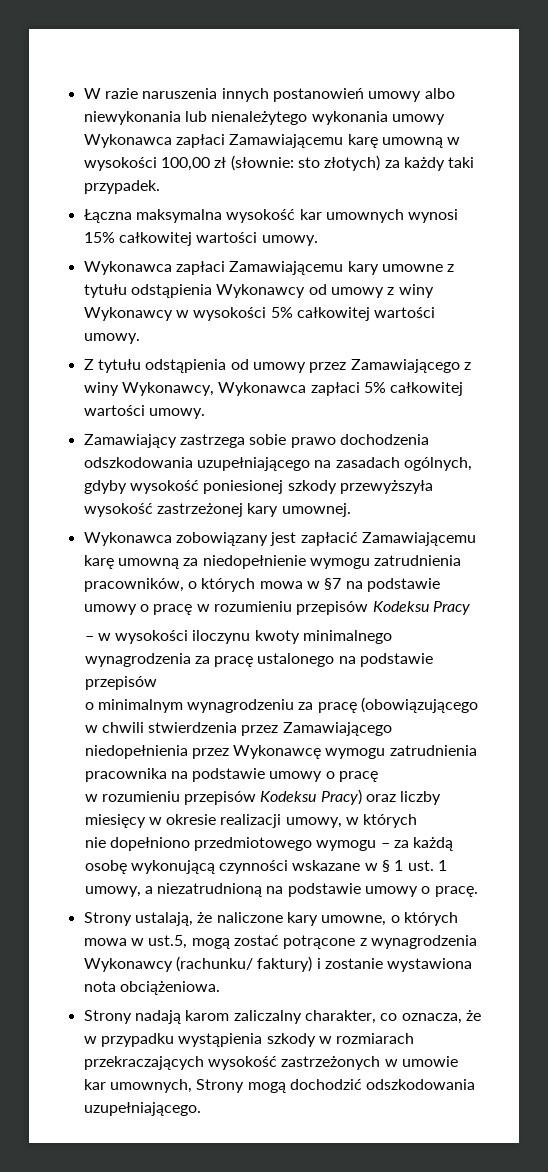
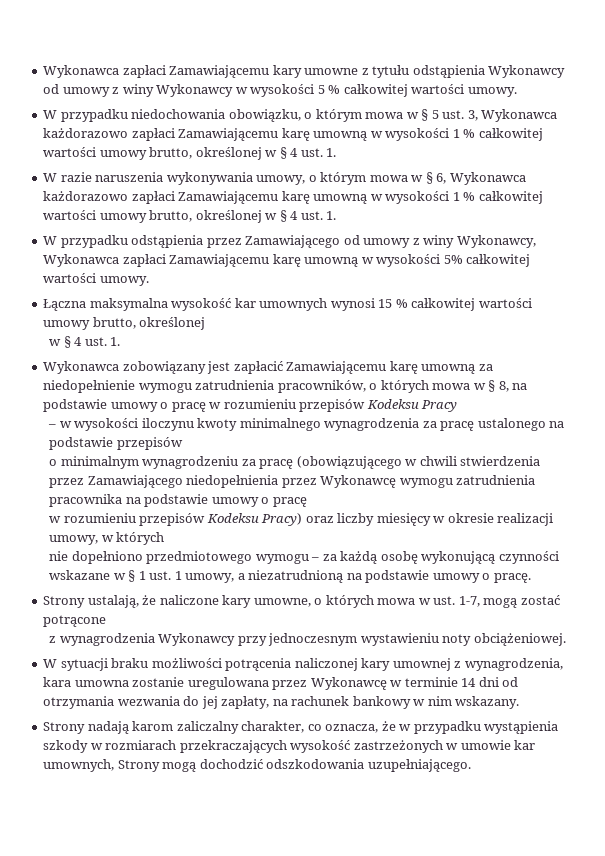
[83,88,455,102] [83,111,445,125] [83,134,461,148] [83,155,475,171] [83,180,160,194] [83,209,459,223] [83,232,318,246] W razie naruszenia innych postanowień umowy albo niewykonania lub nienależytego wykonania umowy Wykonawca zapłaci Zamawiającemu karę umowną w wysokości 100,00 zł (słownie: sto złotych) za każdy taki przypadek. // Łączna maksymalna wysokość kar umownych wynosi 15% całkowitej wartości umowy. // -> (43, 71) none
[270,307,436,321] [83,333,140,344] [83,359,471,373] [83,382,464,396] [83,405,205,419] [83,434,429,448] [83,457,472,471] [83,480,433,494] [83,503,351,517] 5% całkowitej wartości umowy. // Z tytułu odstąpienia od umowy przez Zamawiającego z winy Wykonawcy, Wykonawca zapłaci 5% całkowitej wartości umowy. // Zamawiający zastrzega sobie prawo dochodzenia odszkodowania uzupełniającego na zasadach ogólnych, gdyby wysokość poniesionej szkody przewyższyła wysokość zastrzeżonej kary umownej. -> [317,84,517,97] [43,109,558,122] [43,128,543,141] [43,147,337,160] [43,172,526,185] [43,191,543,204] [43,210,337,223] [43,235,536,248] [43,254,531,267] [43,273,149,286] [43,298,532,311] [43,317,206,330] [49,336,121,348] 5 % całkowitej wartości umowy. // W przypadku niedochowania obowiązku, o którym mowa w § 5 ust. 3, Wykonawca każdorazowo zapłaci Zamawiającemu karę umowną w wysokości 1 % całkowitej wartości umowy brutto, określonej w § 4 ust. 1. // W razie naruszenia wykonywania umowy, o którym mowa w § 6, Wykonawca każdorazowo zapłaci Zamawiającemu karę umowną w wysokości 1 % całkowitej wartości umowy brutto, określonej w § 4 ust. 1. // W przypadku odstąpienia przez Zamawiającego od umowy z winy Wykonawcy, Wykonawca zapłaci Zamawiającemu karę umowną w wysokości 5% całkowitej wartości umowy. // Łączna maksymalna wysokość kar umownych wynosi 15 % całkowitej wartości umowy brutto, określonej // w § 4 ust. 1.
[324,578,342,590] §7 -> [488,380,509,392] § 8,
[148,935,188,949] ust.5, -> [433,596,480,607] ust. 1-7,
(356, 942) none -> (107, 621) //
[175,956,473,972] [83,981,220,995] (rachunku/ faktury) i zostanie wystawiona nota obciążeniowa. -> [237,633,566,646] [43,658,563,671] [43,677,519,690] [43,696,520,709] przy jednoczesnym wystawieniu noty obciążeniowej. // W sytuacji braku możliwości potrącenia naliczonej kary umownej z wynagrodzenia, kara umowna zostanie uregulowana przez Wykonawcę w terminie 14 dni od otrzymania wezwania do jej zapłaty, na rachunek bankowy w nim wskazany.

